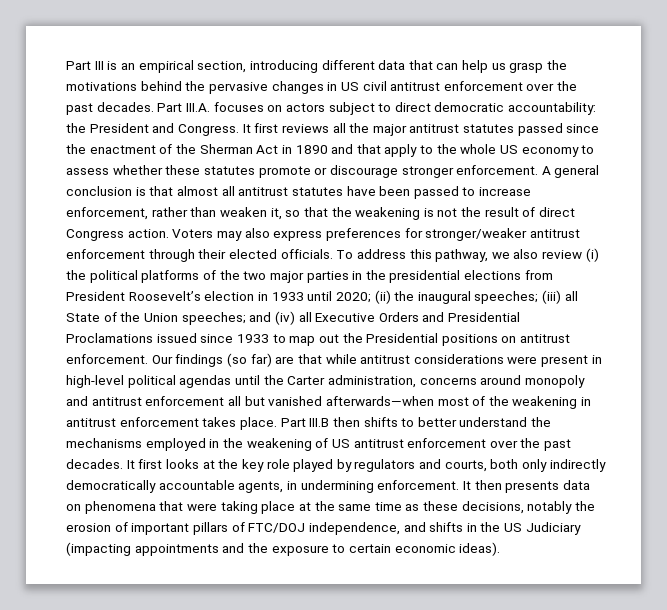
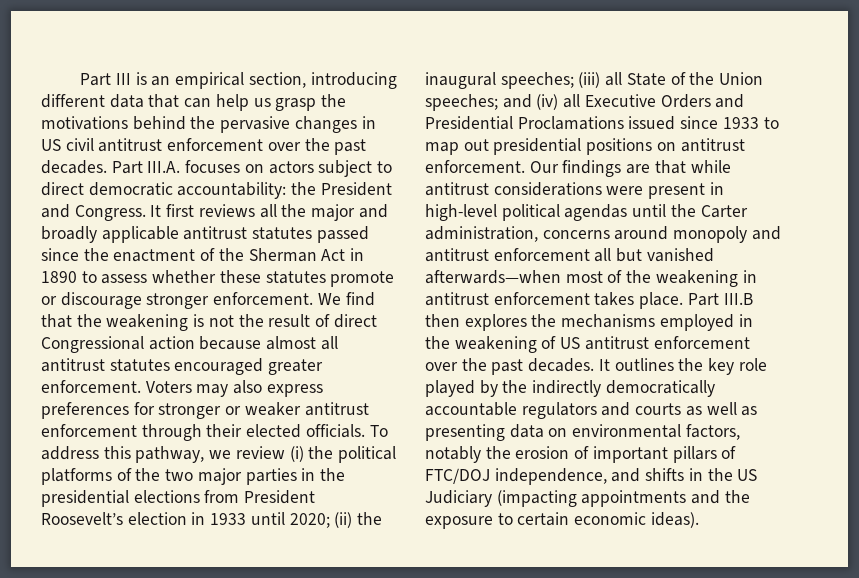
(407, 130) none -> [358,204,388,218] [41,226,179,243] and broadly applicable
[331,144,579,157] and that apply to the whole US economy -> (77, 277) none
[541,165,600,178] [66,186,532,199] [66,207,301,220] A general conclusion is that almost all antitrust statutes have been passed to increase enforcement, rather than weaken it, so -> [317,292,375,306] We find
[66,229,169,241] Congress action. -> [41,336,338,353] [41,358,324,375] [41,380,141,393] Congressional action because almost all antitrust statutes encouraged greater enforcement.
[425,228,528,241] stronger/weaker -> [158,402,301,419] stronger or weaker
[513,249,539,259] also -> (232, 454) none
[342,333,439,343] the Presidential -> [493,138,582,155] presidential
[226,353,272,367] (so far) -> (622, 168) none
[363,417,528,427] shifts to better understand -> [464,314,527,331] explores
[138,459,215,469] first looks at -> [614,358,674,371] outlines
[354,459,606,472] [66,480,590,493] [66,501,524,514] regulators and courts, both only indirectly democratically accountable agents, in undermining enforcement. It then presents data on phenomena that were taking place at the same time as these decisions, -> [502,380,715,397] [425,402,758,419] [425,424,740,441] the indirectly democratically accountable regulators and courts as well as presenting data on environmental factors,

